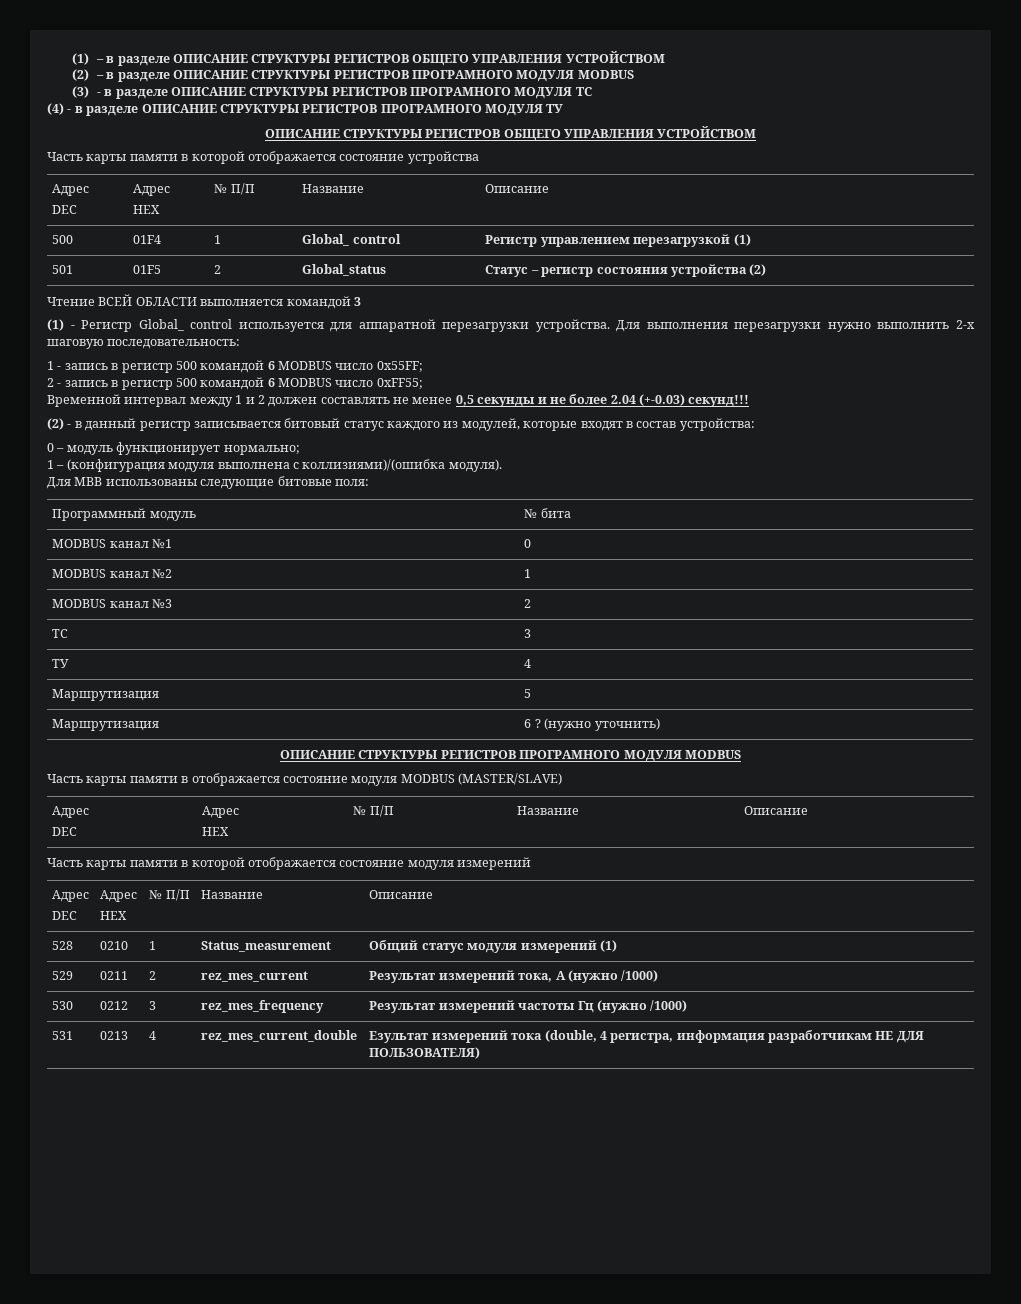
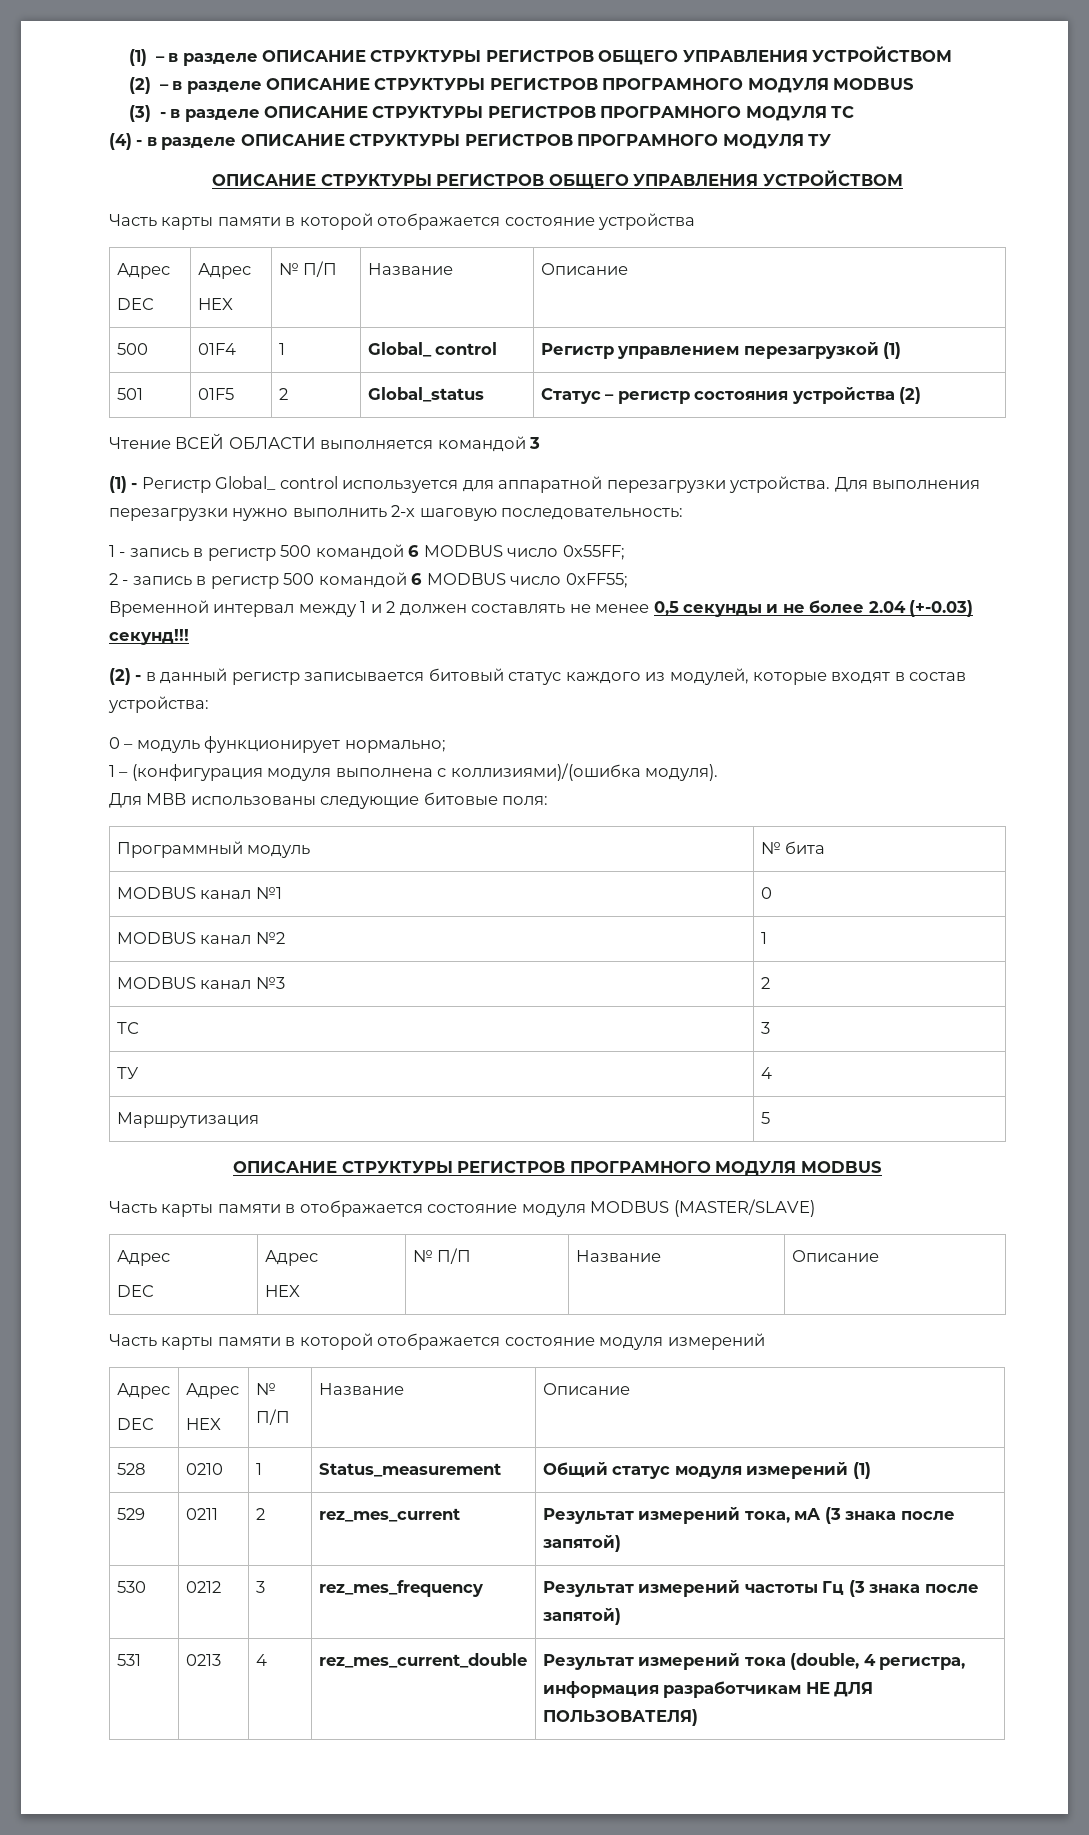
[52,719,160,731] [524,718,660,731] // Маршрутизация | 6 ? (нужно уточнить) -> (770, 1118) none
[555,970,659,983] А (нужно /1000) -> [794,1507,955,1524] [542,1535,621,1552] мА (3 знака после запятой)
[596,1000,688,1013] (нужно /1000) -> [848,1580,979,1597] [542,1608,621,1625] (3 знака после запятой)
[369,1031,429,1043] Езультат -> [542,1654,634,1670] Результат

